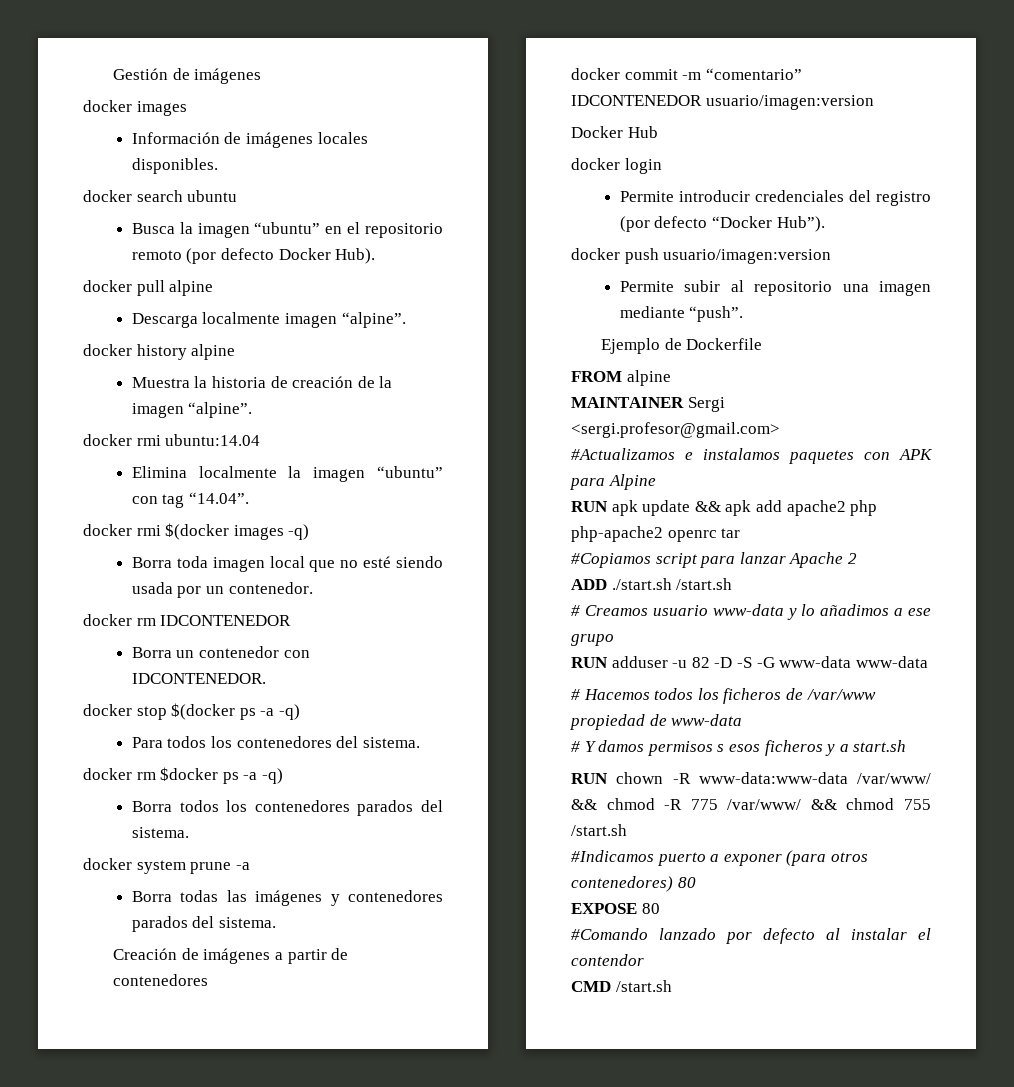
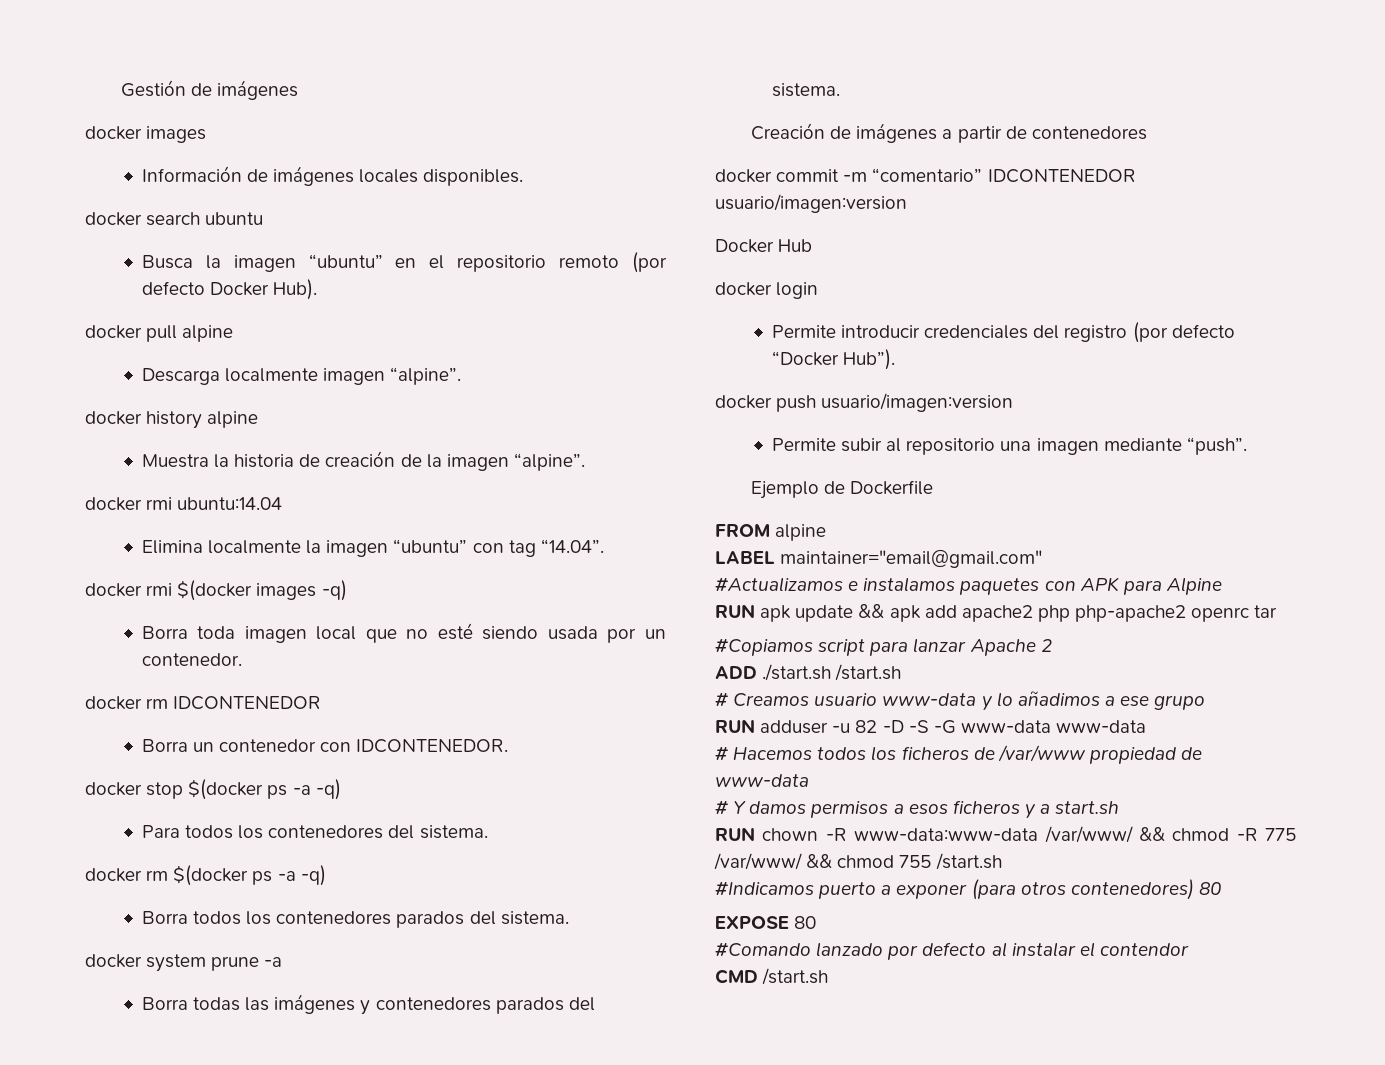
[160,767,219,781] $docker -> [173,865,249,886] $(docker
[571,397,725,412] [571,422,780,438] MAINTAINER Sergi <sergi.profesor@gmail.com> -> [715,549,1043,568] LABEL maintainer="email@gmail.com"
[717,744,725,752] s -> [893,804,904,814] a

